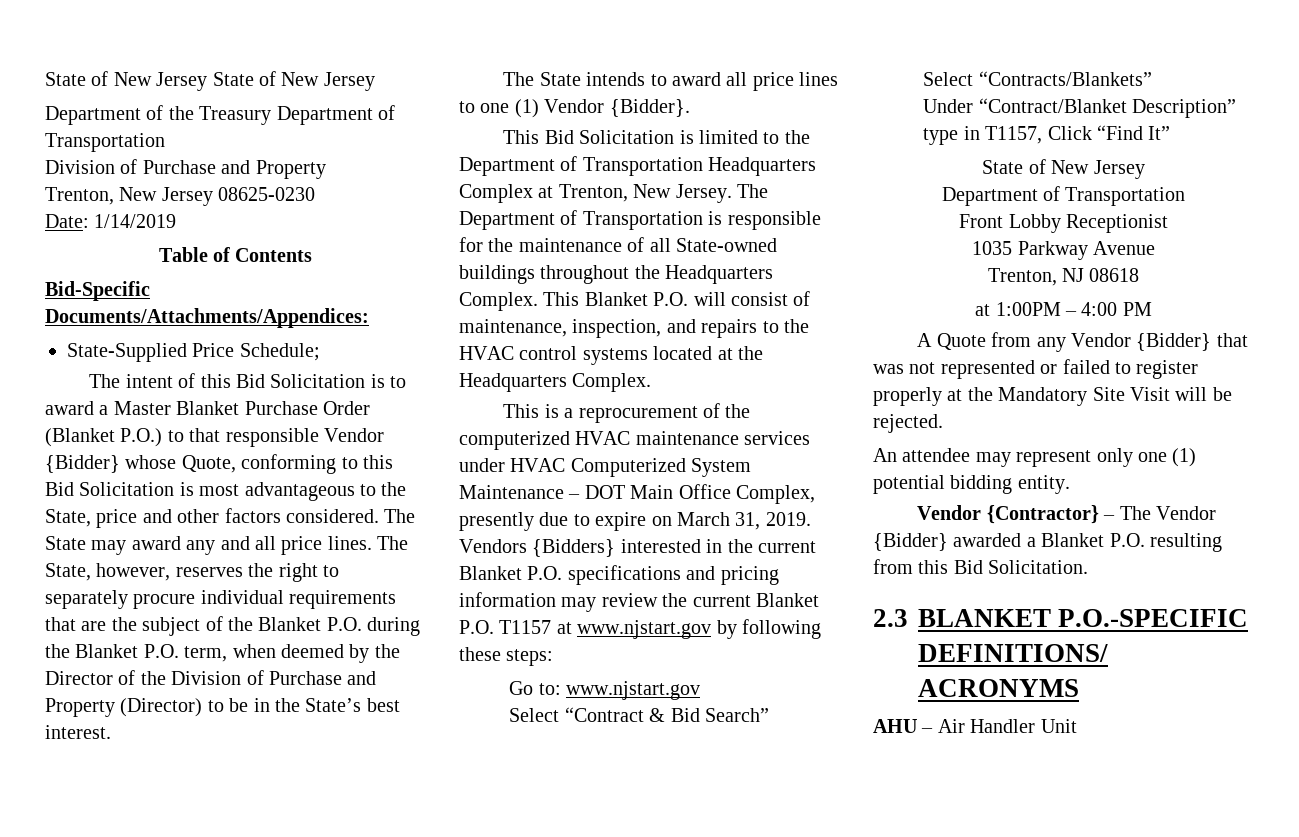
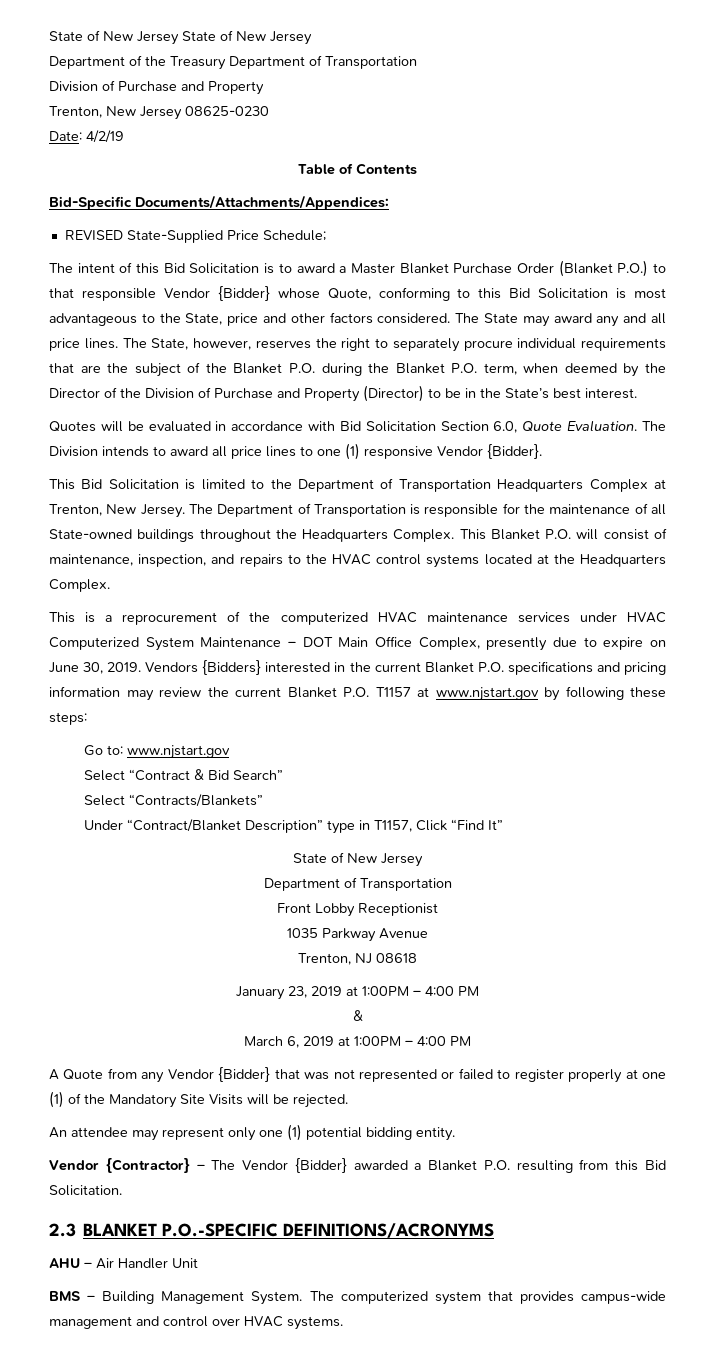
[94,214,177,228] 1/14/2019 -> [86,130,124,143] 4/2/19
(369, 318) none -> [64,230,123,240] REVISED
[503,72,581,86] The State -> [49,420,666,433] [49,446,98,457] Quotes will be evaluated in accordance with Bid Solicitation Section 6.0, Quote Evaluation. The Division
(539, 108) none -> [364,446,433,459] responsive
[677,512,761,530] March 31, -> [49,662,104,674] June 30,
(1140, 275) none -> [236,986,479,1000] [352,1010,363,1021] [244,1036,334,1048] January 23, 2019 at 1:00PM – 4:00 PM // & // March 6, 2019
(963, 395) none -> [642,1072,666,1079] [49,1091,81,1108] one (1) of
[1130,387,1170,401] Visit -> [209,1094,243,1105] Visits
(1077, 726) none -> [49,1291,667,1305] [49,1316,343,1330] // BMS – Building Management System. The computerized system that provides campus-wide management and control over HVAC systems.

